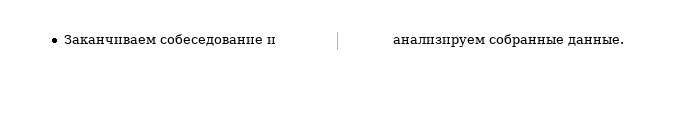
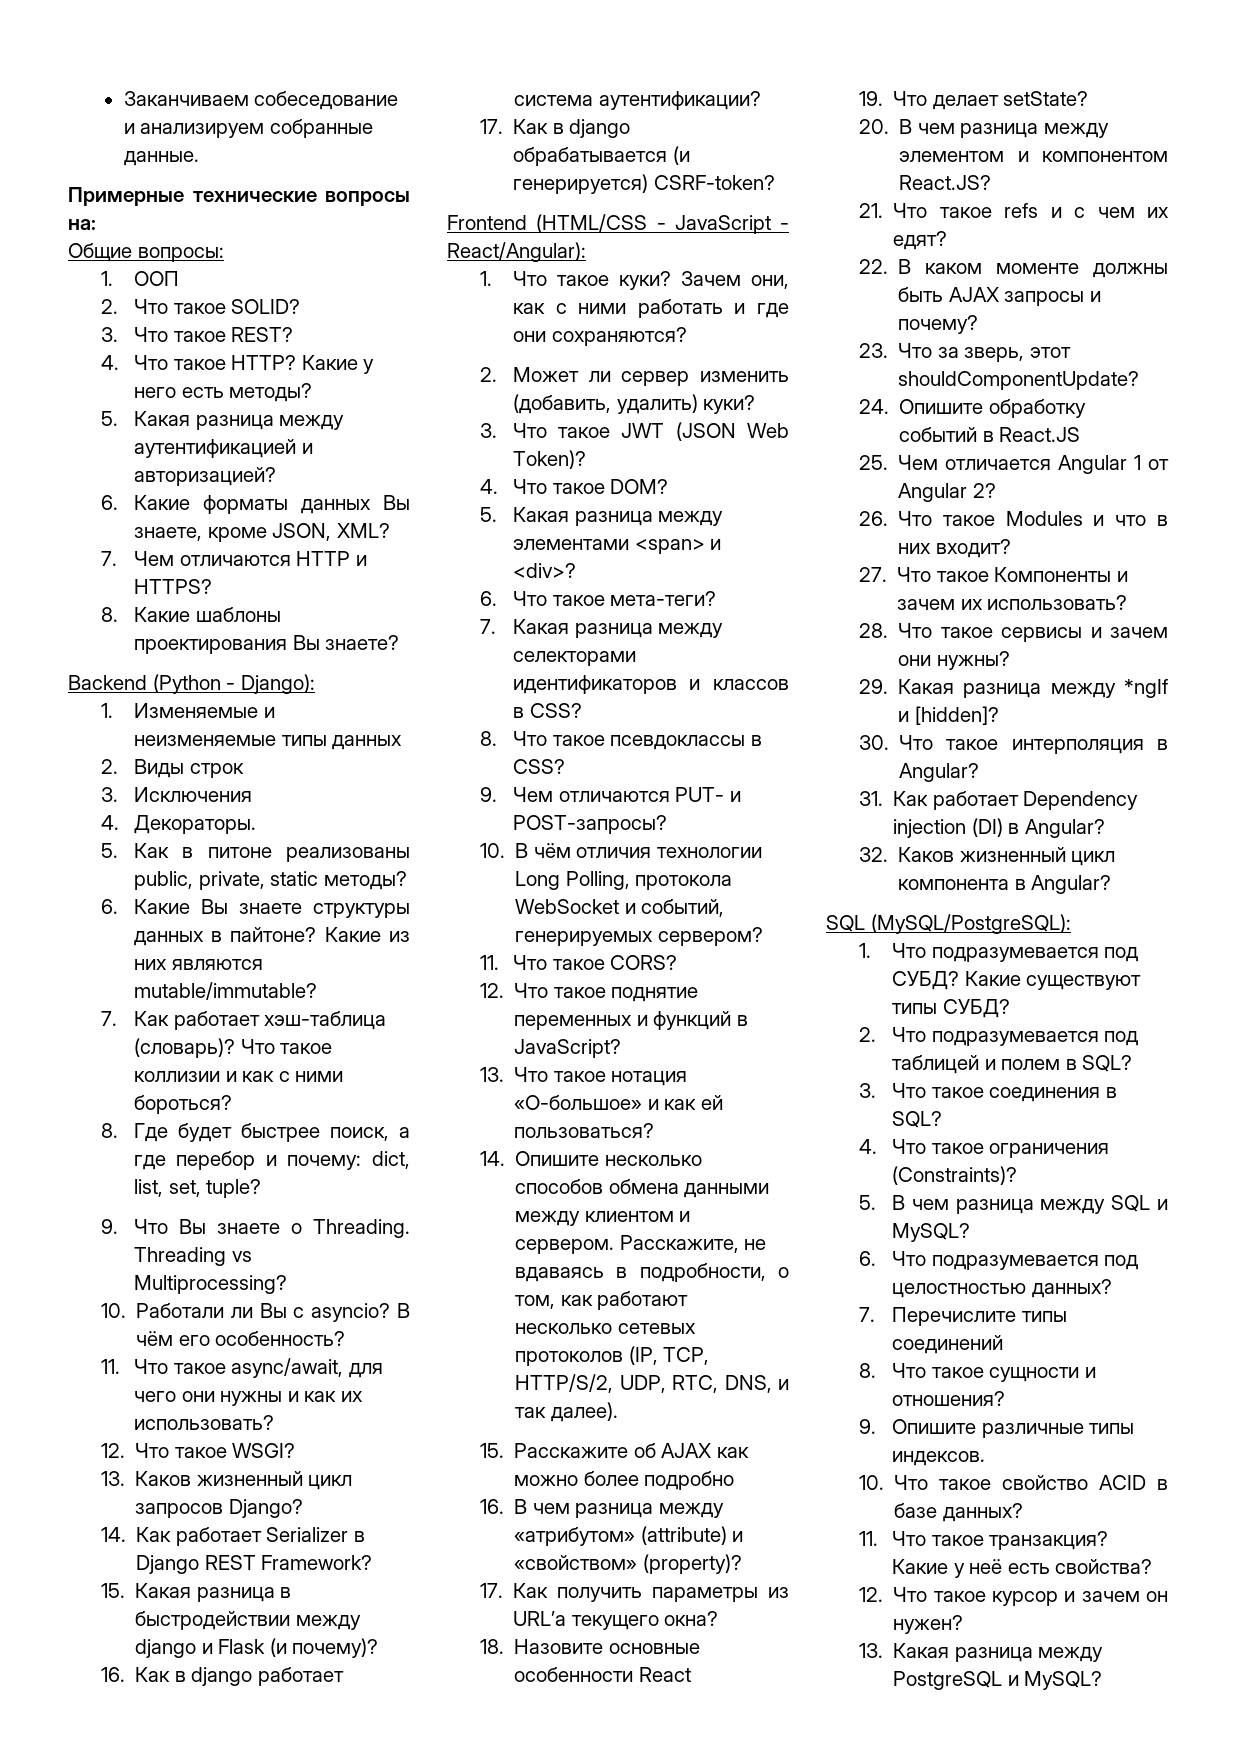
(624, 41) none -> [68,187,410,206] [68,219,96,230] [68,243,224,262] [100,271,179,286] [100,299,301,314] [100,327,294,342] [100,355,375,374] [133,383,313,402] [100,411,345,430] [133,439,313,458] [133,467,276,486] [100,495,410,514] [133,523,390,542] [100,551,367,566] [133,579,212,594] [100,607,281,622] [133,635,400,654] [68,674,315,694] [100,703,275,718] [133,735,403,750] [100,759,244,778] [100,787,252,802] [100,815,256,834] [100,843,410,862] [133,871,407,890] [100,899,410,918] [133,927,410,946] [133,959,263,970] [133,982,317,1000] [100,1011,387,1030] [133,1038,333,1058] [133,1071,344,1082] [133,1095,232,1114] [100,1123,410,1142] [133,1151,410,1170] [133,1179,262,1198] [100,1219,410,1238] [133,1247,252,1266] [133,1275,287,1294] [100,1303,410,1322] [136,1331,346,1346] [100,1358,383,1378] [133,1391,363,1406] [133,1415,274,1430] [100,1443,296,1458] [100,1471,353,1490] [135,1499,303,1518] [100,1527,365,1546] [136,1555,373,1574] [100,1583,292,1602] [135,1611,361,1630] [135,1638,379,1658] [100,1667,344,1686] [514,91,761,110] [479,119,631,138] [513,146,690,166] [513,174,775,194] [447,214,789,234] [447,242,586,262] [479,271,789,290] [512,299,789,318] [512,327,687,346] [479,367,789,386] [512,394,756,414] [479,422,789,441] [512,450,586,469] [479,479,669,494] [479,507,724,526] [512,539,722,554] [512,563,576,578] [479,591,717,606] [479,619,724,638] [512,651,636,666] [512,675,789,694] [512,703,582,718] [479,731,762,750] [512,759,565,774] [479,787,741,802] [512,815,667,834] [479,843,762,858] [515,871,733,890] [515,899,725,917] [515,927,763,946] [479,955,678,970] [479,983,699,1002] [514,1011,748,1030] [514,1039,622,1058] [479,1067,688,1086] [514,1095,723,1110] [514,1123,655,1138] [479,1151,702,1166] [515,1179,770,1198] [515,1211,691,1226] [515,1235,767,1254] [515,1263,789,1282] [515,1291,689,1310] [515,1323,696,1334] [515,1346,710,1366] [515,1374,789,1393] [515,1402,618,1422] [479,1443,749,1458] [514,1471,735,1490] [479,1499,724,1518] [514,1526,744,1546] [514,1554,742,1574] [479,1583,789,1602] [513,1611,719,1630] [479,1639,700,1654] [514,1667,691,1682] [858,91,1089,110] [858,119,1109,138] [899,151,1168,162] [899,175,992,190] [858,203,1169,218] [893,231,948,250] [858,259,1168,278] [898,287,1101,306] [898,315,979,334] [858,343,1071,362] [898,371,1140,390] [858,399,1086,418] [899,427,1081,442] [858,455,1169,474] [898,483,996,502] [858,511,1168,526] [898,539,1011,558] [858,567,1128,582] [897,595,1128,610] [858,623,1168,642] [898,651,1010,670] [858,679,1168,698] [898,706,999,725] [858,735,1168,754] [899,763,980,782] [858,791,1139,810] [893,818,1105,838] [858,847,1116,866] [898,875,1112,894] [826,914,1071,934] [858,943,1139,962] [891,971,1142,990] [891,999,1010,1018] [858,1027,1139,1046] [891,1055,1133,1074] [858,1083,1117,1102] [891,1111,942,1128] [858,1139,1110,1158] [891,1166,1017,1185] [858,1195,1168,1214] [891,1223,970,1242] [858,1251,1139,1270] [891,1279,1112,1298] [858,1307,1067,1326] [891,1335,1003,1354] [858,1363,1096,1382] [891,1391,1005,1406] [858,1419,1135,1438] [891,1451,985,1466] [858,1475,1168,1490] [894,1503,1023,1522] [858,1531,1109,1550] [891,1559,1153,1578] [858,1587,1168,1606] [893,1615,964,1634] [858,1643,1104,1662] [893,1671,1103,1690] // Примерные технические вопросы на: // Общие вопросы: // 1. ООП // 2. Что такое SOLID? // 3. Что такое REST? // 4. Что такое HTTP? Какие у него есть методы? // 5. Какая разница между аутентификацией и авторизацией? // 6. Какие форматы данных Вы знаете, кроме JSON, XML? // 7. Чем отличаются HTTP и HTTPS? // 8. Какие шаблоны проектирования Вы знаете? // Backend (Python - Django): // 1. Изменяемые и неизменяемые типы данных // 2. Виды строк // 3. Исключения // 4. Декораторы. // 5. Как в питоне реализованы public, private, static методы? // 6. Какие Вы знаете структуры данных в пайтоне? Какие из них являются mutable/immutable? // 7. Как работает хэш-таблица (словарь)? Что такое коллизии и как с ними бороться? // 8. Где будет быстрее поиск, а где перебор и почему: dict, list, set, tuple? // 9. Что Вы знаете о Threading. Threading vs Multiprocessing? // 10. Работали ли Вы с asyncio? В чём его особенность? // 11. Что такое async/await, для чего они нужны и как их использовать? // 12. Что такое WSGI? // 13. Каков жизненный цикл запросов Django? // 14. Как работает Serializer в Django REST Framework? // 15. Какая разница в быстродействии между django и Flask (и почему)? // 16. Как в django работает система аутентификации? // 17. Как в django обрабатывается (и генерируется) CSRF-token? // Frontend (HTML/CSS - JavaScript - React/Angular): // 1. Что такое куки? Зачем они, как с ними работать и где они сохраняются? // 2. Может ли сервер изменить (добавить, удалить) куки? // 3. Что такое JWT (JSON Web Token)? // 4. Что такое DOM? // 5. Какая разница между элементами <span> и <div>? // 6. Что такое мета-теги? // 7. Какая разница между селекторами идентификаторов и классов в CSS? // 8. Что такое псевдоклассы в CSS? // 9. Чем отличаются PUT- и POST-запросы? // 10. В чём отличия технологии Long Polling, протокола WebSocket и событий, генерируемых сервером? // 11. Что такое CORS? // 12. Что такое поднятие переменных и функций в JavaScript? // 13. Что такое нотация «О-большое» и как ей пользоваться? // 14. Опишите несколько способов обмена данными между клиентом и сервером. Расскажите, не вдаваясь в подробности, о том, как работают несколько сетевых протоколов (IP, TCP, HTTP/S/2, UDP, RTC, DNS, и так далее). // 15. Расскажите об AJAX как можно более подробно // 16. В чем разница между «атрибутом» (attribute) и «свойством» (property)? // 17. Как получить параметры из URL’а текущего окна? // 18. Назовите основные особенности React // 19. Что делает setState? // 20. В чем разница между элементом и компонентом React.JS? // 21. Что такое refs и с чем их едят? // 22. В каком моменте должны быть AJAX запросы и почему? // 23. Что за зверь, этот shouldComponentUpdate? // 24. Опишите обработку событий в React.JS // 25. Чем отличается Angular 1 от Angular 2? // 26. Что такое Modules и что в них входит? // 27. Что такое Компоненты и зачем их использовать? // 28. Что такое сервисы и зачем они нужны? // 29. Какая разница между *ngIf и [hidden]? // 30. Что такое интерполяция в Angular? // 31. Как работает Dependency injection (DI) в Angular? // 32. Каков жизненный цикл компонента в Angular? // SQL (MySQL/PostgreSQL): // 1. Что подразумевается под СУБД? Какие существуют типы СУБД? // 2. Что подразумевается под таблицей и полем в SQL? // 3. Что такое соединения в SQL? // 4. Что такое ограничения (Constraints)? // 5. В чем разница между SQL и MySQL? // 6. Что подразумевается под целостностью данных? // 7. Перечислите типы соединений // 8. Что такое сущности и отношения? // 9. Опишите различные типы индексов. // 10. Что такое свойство ACID в базе данных? // 11. Что такое транзакция? Какие у неё есть свойства? // 12. Что такое курсор и зачем он нужен? // 13. Какая разница между PostgreSQL и MySQL?

